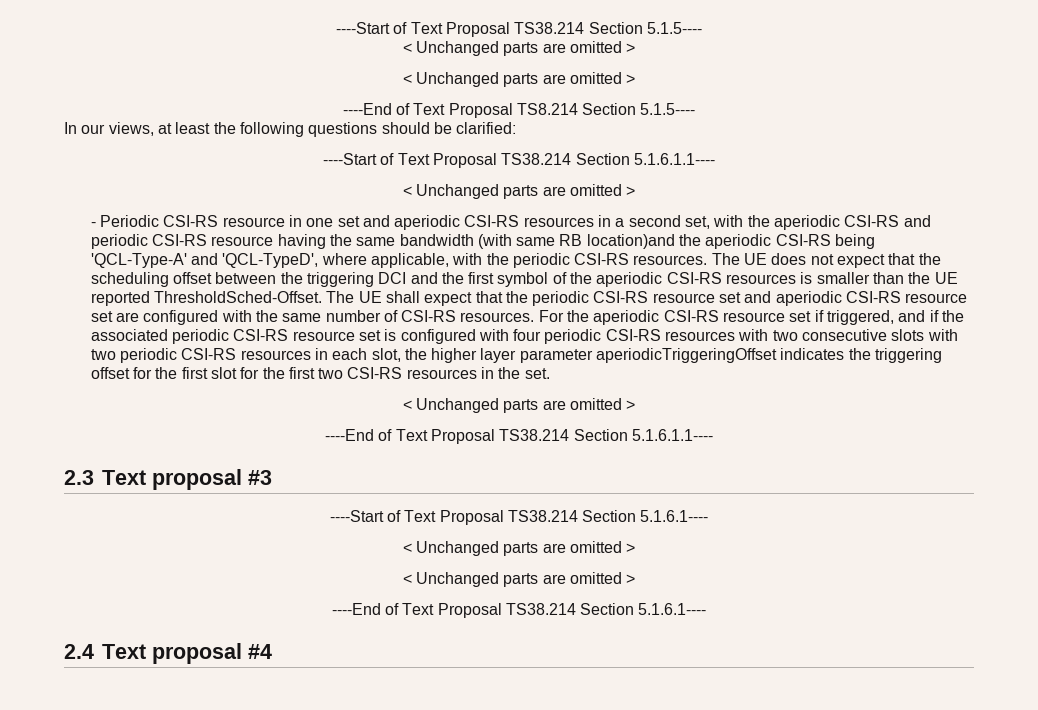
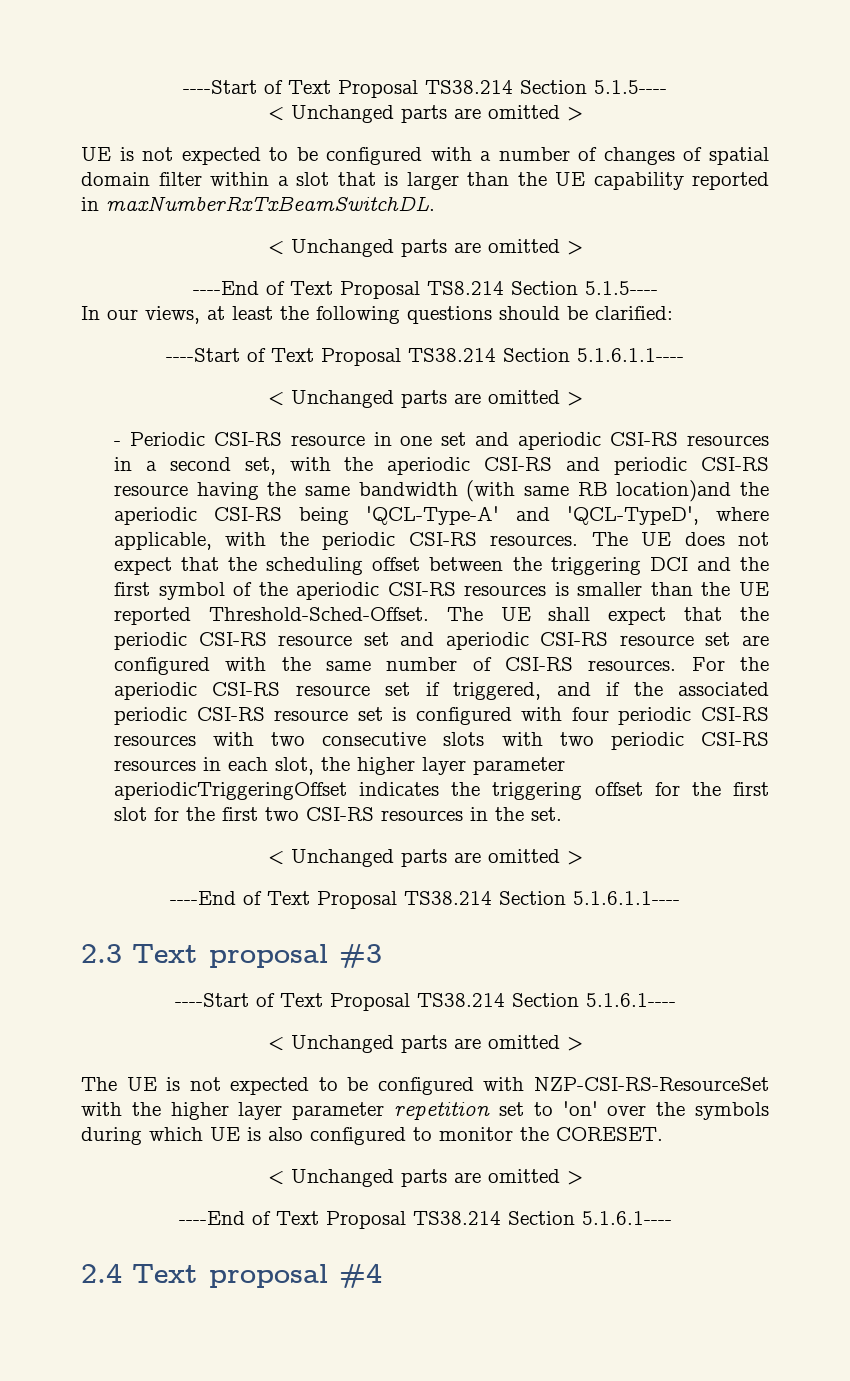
(636, 48) none -> [81,147,770,165] [81,172,769,190] [81,196,435,212] // UE is not expected to be configured with a number of changes of spatial domain filter within a slot that is larger than the UE capability reported in maxNumberRxTxBeamSwitchDL.
[153,291,322,303] ThresholdSched-Offset. -> [208,607,429,621] Threshold-Sched-Offset.
(636, 548) none -> [81,1077,769,1095] [81,1101,770,1120] [81,1127,663,1145] // The UE is not expected to be configured with NZP-CSI-RS-ResourceSet with the higher layer parameter repetition set to 'on' over the symbols during which UE is also configured to monitor the CORESET.

